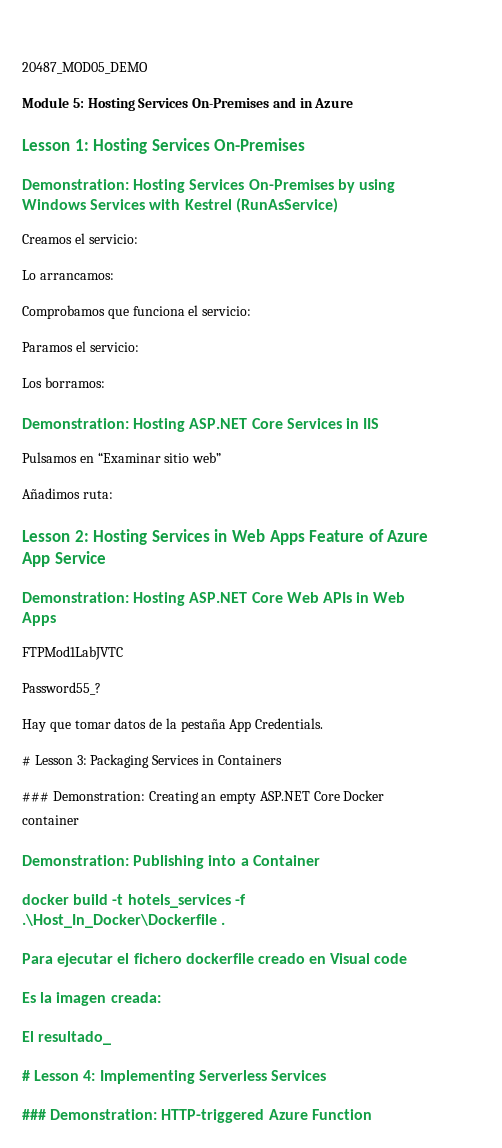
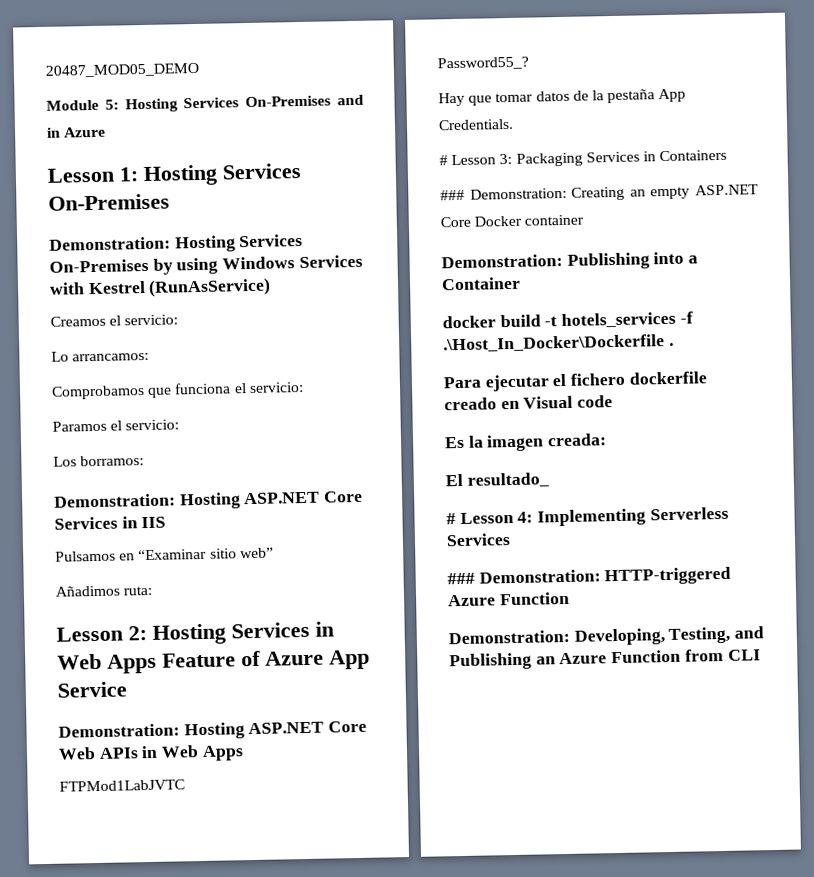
(372, 1114) none -> [448,626,765,646] [449,648,761,671] // Demonstration: Developing, Testing, and Publishing an Azure Function from CLI

